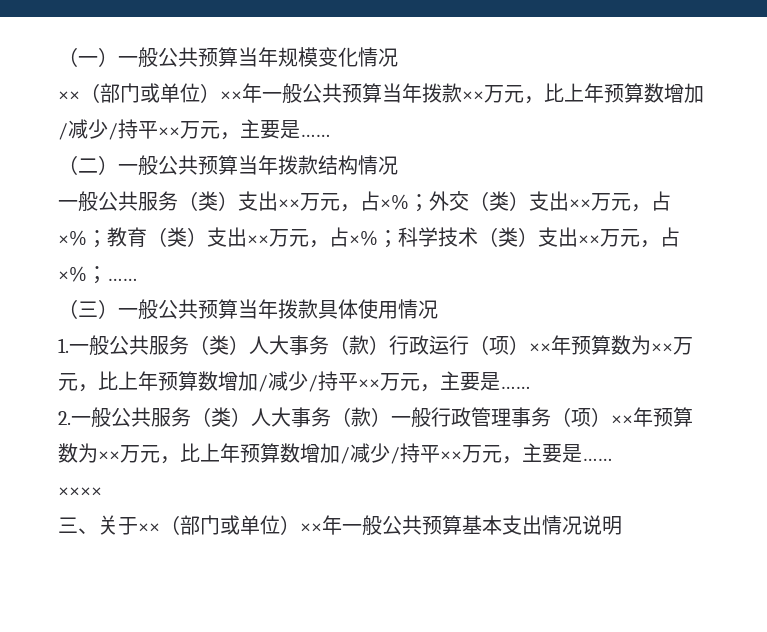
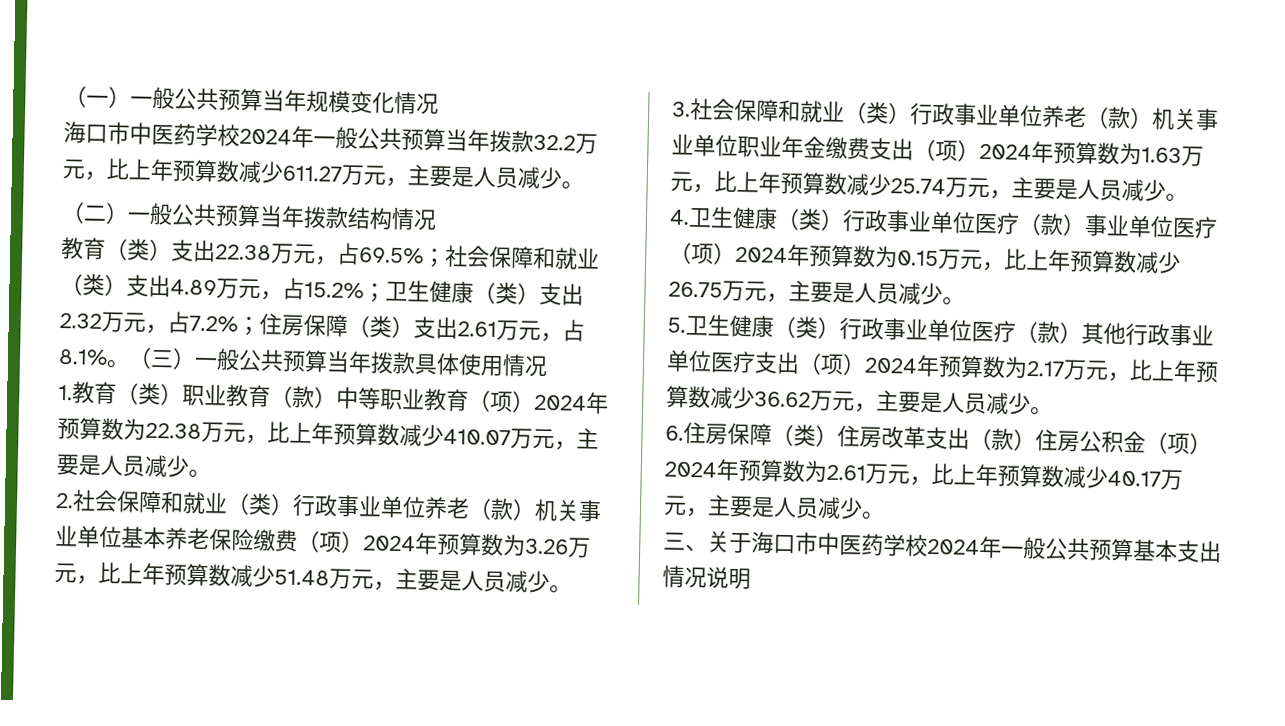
[58,83,242,103] ××（部门或单位）×× -> [63,121,292,147] 海口市中医药学校2024
[462,83,704,104] [58,119,330,140] ××万元，比上年预算数增加/减少/持平××万元，主要是…… -> [533,133,598,155] [62,157,584,190] 32.2万元，比上年预算数减少611.27万元，主要是人员减少。
[58,191,671,212] [58,230,107,248] 一般公共服务（类）支出××万元，占×%；外交（类）支出××万元，占×%； -> (437, 220) none
[247,227,680,248] [58,266,137,284] ××万元，占×%；科学技术（类）支出××万元，占×%；…… // -> [215,242,600,270] [60,273,584,306] [59,311,585,343] [58,348,129,369] 22.38万元，占69.5%；社会保障和就业（类）支出4.89万元，占15.2%；卫生健康（类）支出2.32万元，占7.2%；住房保障（类）支出2.61万元，占8.1%。
[69,335,693,355] [58,371,530,392] 一般公共服务（类）人大事务（款）行政运行（项）××年预算数为××万元，比上年预算数增加/减少/持平××万元，主要是…… -> [72,381,609,415] [57,417,599,451] [56,453,211,479] 教育（类）职业教育（款）中等职业教育（项）2024年预算数为22.38万元，比上年预算数减少410.07万元，主要是人员减少。
[71,407,693,427] [58,443,612,464] [58,487,102,497] [58,515,322,535] 一般公共服务（类）人大事务（款）一般行政管理事务（项）××年预算数为××万元，比上年预算数增加/减少/持平××万元，主要是…… // ×××× // 三、关于××（部门或单位）×× -> [72,489,602,523] [55,524,591,558] [54,561,572,594] [672,97,1219,131] [671,133,1204,167] [670,170,1188,203] [669,206,1218,239] [669,242,1181,275] [668,279,965,306] [667,314,1214,347] [666,349,1219,383] [666,385,1053,416] [665,421,1212,455] [664,458,1183,491] [663,494,884,521] [663,530,980,557] 社会保障和就业（类）行政事业单位养老（款）机关事业单位基本养老保险缴费（项）2024年预算数为3.26万元，比上年预算数减少51.48万元，主要是人员减少。 // 3.社会保障和就业（类）行政事业单位养老（款）机关事业单位职业年金缴费支出（项）2024年预算数为1.63万元，比上年预算数减少25.74万元，主要是人员减少。 // 4.卫生健康（类）行政事业单位医疗（款）事业单位医疗（项）2024年预算数为0.15万元，比上年预算数减少26.75万元，主要是人员减少。 // 5.卫生健康（类）行政事业单位医疗（款）其他行政事业单位医疗支出（项）2024年预算数为2.17万元，比上年预算数减少36.62万元，主要是人员减少。 // 6.住房保障（类）住房改革支出（款）住房公积金（项）2024年预算数为2.61万元，比上年预算数减少40.17万元，主要是人员减少。 // 三、关于海口市中医药学校2024

